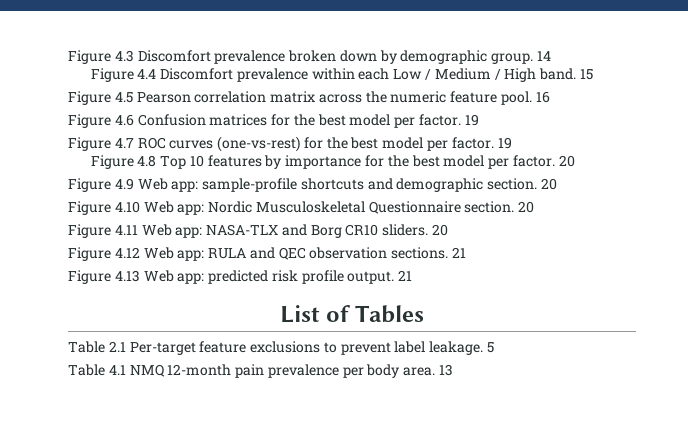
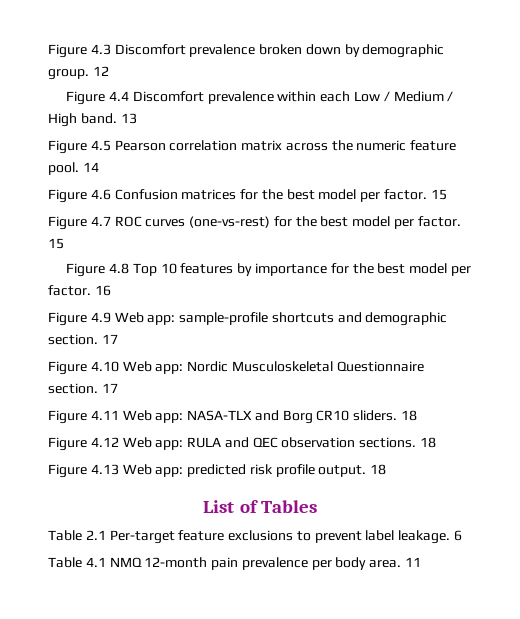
[537,51,552,61] 14 -> [92,66,109,76] 12
[579,69,593,80] 15 -> [120,113,137,124] 13
[535,91,550,103] 16 -> [82,162,99,172] 14
[464,114,479,126] 19 -> [430,189,447,200] 15
[497,137,512,149] 19 -> [48,238,64,249] 15
[558,155,575,167] 20 -> [94,285,111,296] 16
[541,178,558,190] 20 -> [101,334,118,344] 17
[518,201,535,213] 20 -> [101,383,118,393] 17
[432,224,449,236] 20 -> [401,410,418,421] 18
[452,247,467,258] 21 -> [420,437,437,448] 18
[398,270,413,281] 21 -> [370,464,387,475] 18
[487,342,495,353] 5 -> [454,530,463,541] 6
[439,364,454,376] 13 -> [405,557,422,567] 11

